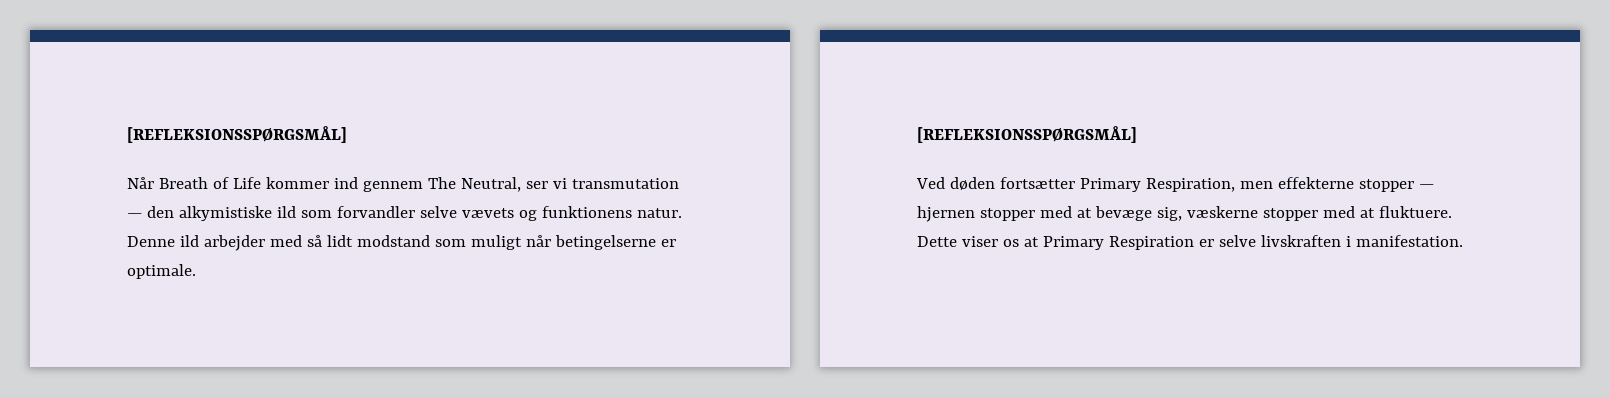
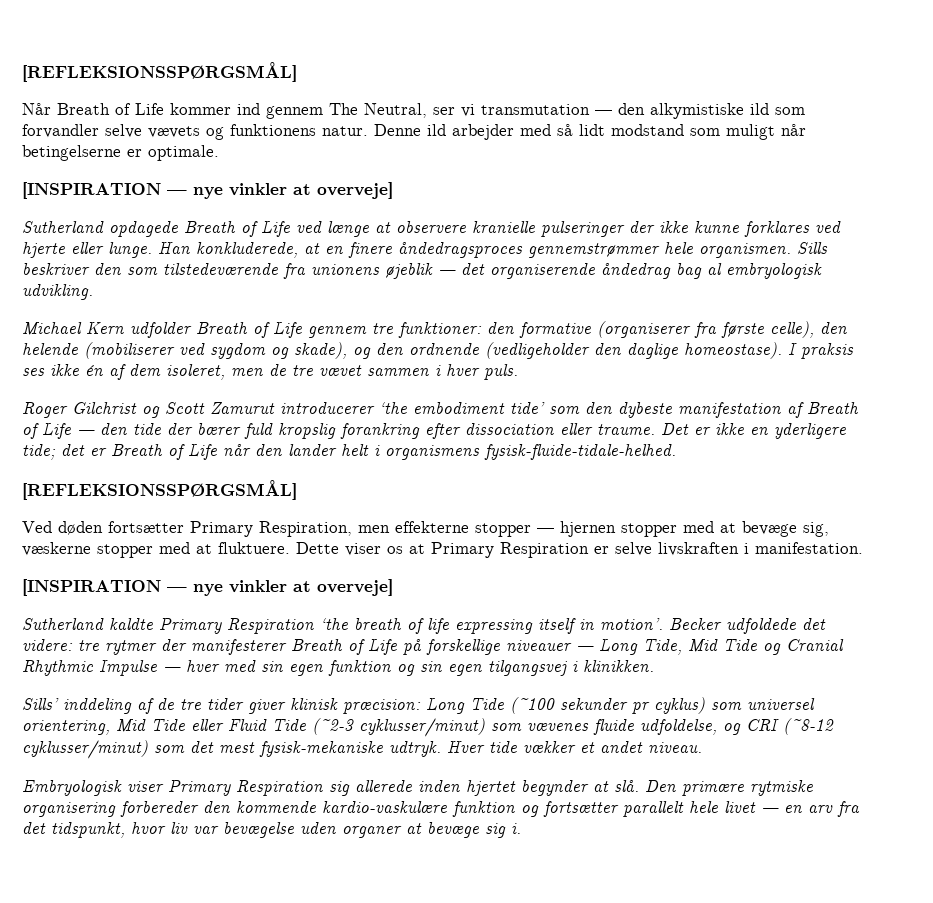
(196, 271) none -> [22,182,393,199] [22,221,841,237] [22,242,828,258] [22,263,822,279] [22,284,93,300] [22,321,847,338] [22,342,854,359] [22,364,518,380] [22,402,859,418] [22,423,846,439] [22,444,676,460] // [INSPIRATION — nye vinkler at overveje] // Sutherland opdagede Breath of Life ved længe at observere kranielle pulseringer der ikke kunne forklares ved hjerte eller lunge. Han konkluderede, at en finere åndedragsproces gennemstrømmer hele organismen. Sills beskriver den som tilstedeværende fra unionens øjeblik — det organiserende åndedrag bag al embryologisk udvikling. // Michael Kern udfolder Breath of Life gennem tre funktioner: den formative (organiserer fra første celle), den helende (mobiliserer ved sygdom og skade), og den ordnende (vedligeholder den daglige homeostase). I praksis ses ikke én af dem isoleret, men de tre vævet sammen i hver puls. // Roger Gilchrist og Scott Zamurut introducerer ‘the embodiment tide’ som den dybeste manifestation af Breath of Life — den tide der bærer fuld kropslig forankring efter dissociation eller traume. Det er ikke en yderligere tide; det er Breath of Life når den lander helt i organismens fysisk-fluide-tidale-helhed.
(1463, 241) none -> [22,579,393,596] [22,618,826,634] [22,639,844,655] [22,660,654,676] [22,697,815,714] [22,718,834,737] [22,740,702,759] [22,780,813,796] [22,801,860,817] [22,822,521,838] // [INSPIRATION — nye vinkler at overveje] // Sutherland kaldte Primary Respiration ‘the breath of life expressing itself in motion’. Becker udfoldede det videre: tre rytmer der manifesterer Breath of Life på forskellige niveauer — Long Tide, Mid Tide og Cranial Rhythmic Impulse — hver med sin egen funktion og sin egen tilgangsvej i klinikken. // Sills’ inddeling af de tre tider giver klinisk præcision: Long Tide (~100 sekunder pr cyklus) som universel orientering, Mid Tide eller Fluid Tide (~2-3 cyklusser/minut) som vævenes fluide udfoldelse, og CRI (~8-12 cyklusser/minut) som det mest fysisk-mekaniske udtryk. Hver tide vækker et andet niveau. // Embryologisk viser Primary Respiration sig allerede inden hjertet begynder at slå. Den primære rytmiske organisering forbereder den kommende kardio-vaskulære funktion og fortsætter parallelt hele livet — en arv fra det tidspunkt, hvor liv var bevægelse uden organer at bevæge sig i.

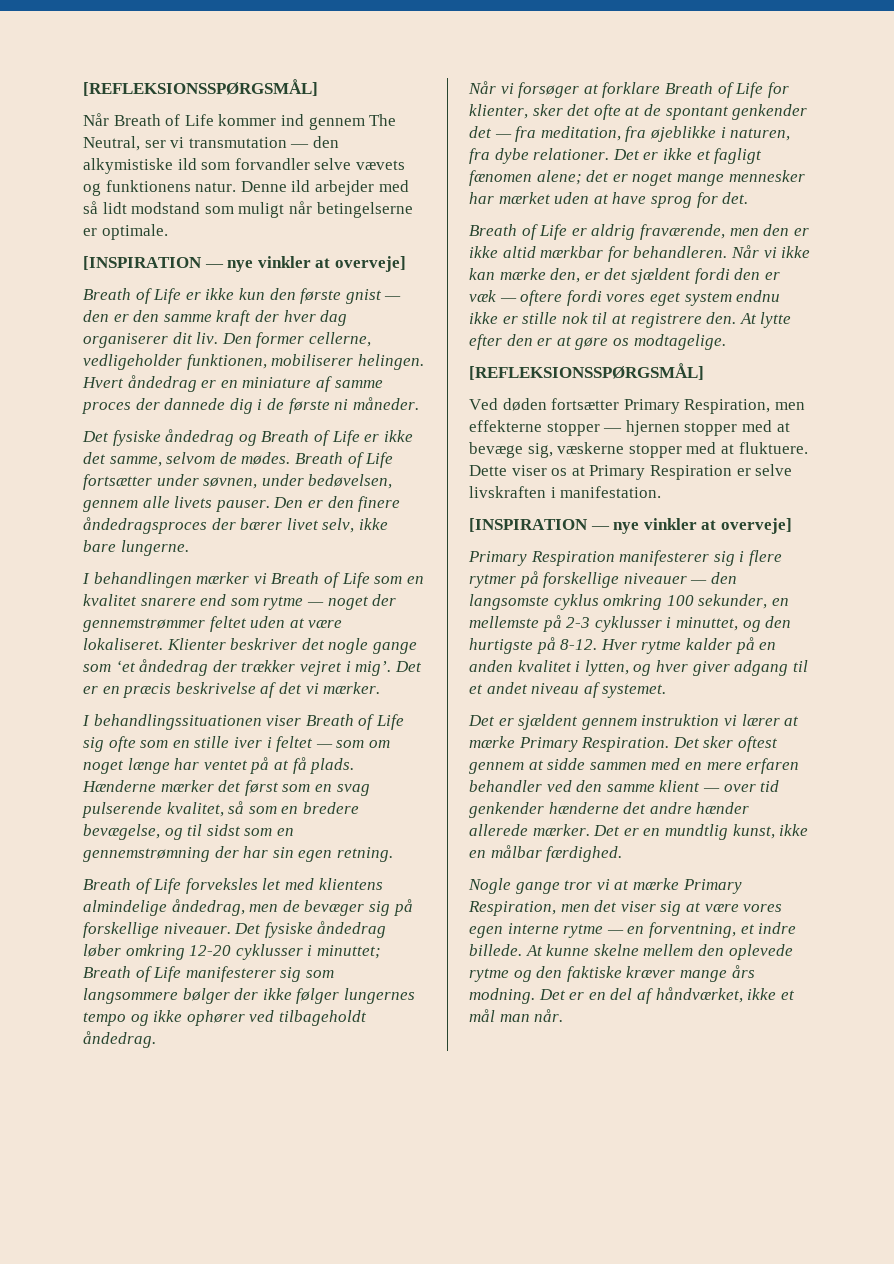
[22,221,841,237] [22,242,828,258] [22,263,822,279] [22,284,93,300] [22,321,847,338] [22,342,854,359] [22,364,518,380] [22,402,859,418] [22,423,846,439] [22,444,676,460] Sutherland opdagede Breath of Life ved længe at observere kranielle pulseringer der ikke kunne forklares ved hjerte eller lunge. Han konkluderede, at en finere åndedragsproces gennemstrømmer hele organismen. Sills beskriver den som tilstedeværende fra unionens øjeblik — det organiserende åndedrag bag al embryologisk udvikling. // Michael Kern udfolder Breath of Life gennem tre funktioner: den formative (organiserer fra første celle), den helende (mobiliserer ved sygdom og skade), og den ordnende (vedligeholder den daglige homeostase). I praksis ses ikke én af dem isoleret, men de tre vævet sammen i hver puls. // Roger Gilchrist og Scott Zamurut introducerer ‘the embodiment tide’ som den dybeste manifestation af Breath of Life — den tide der bærer fuld kropslig forankring efter dissociation eller traume. Det er ikke en yderligere tide; det er Breath of Life når den lander helt i organismens fysisk-fluide-tidale-helhed. -> [83,288,402,304] [83,310,348,326] [83,332,371,348] [83,354,424,370] [82,375,383,392] [82,397,419,414] [82,429,413,446] [83,452,394,468] [83,474,393,490] [83,496,401,512] [83,517,388,534] [83,540,189,556] [82,572,424,588] [83,594,397,610] [83,616,343,632] [83,638,417,654] [83,659,422,676] [83,682,381,698] [82,714,404,730] [83,736,390,752] [83,757,355,774] [82,780,370,796] [82,801,359,818] [83,824,294,840] [83,846,393,862] [83,878,383,894] [83,899,413,916] [83,921,387,938] [83,944,381,960] [83,966,334,982] [83,988,415,1004] [83,1010,367,1026] [83,1031,156,1048] [468,81,789,98] [469,104,808,120] [469,126,791,142] [469,148,763,164] [469,170,805,186] [469,192,749,208] [469,224,809,240] [469,245,811,262] [469,268,780,284] [469,290,781,306] [469,312,792,328] [469,334,726,350] Breath of Life er ikke kun den første gnist — den er den samme kraft der hver dag organiserer dit liv. Den former cellerne, vedligeholder funktionen, mobiliserer helingen. Hvert åndedrag er en miniature af samme proces der dannede dig i de første ni måneder. // Det fysiske åndedrag og Breath of Life er ikke det samme, selvom de mødes. Breath of Life fortsætter under søvnen, under bedøvelsen, gennem alle livets pauser. Den er den finere åndedragsproces der bærer livet selv, ikke bare lungerne. // I behandlingen mærker vi Breath of Life som en kvalitet snarere end som rytme — noget der gennemstrømmer feltet uden at være lokaliseret. Klienter beskriver det nogle gange som ‘et åndedrag der trækker vejret i mig’. Det er en præcis beskrivelse af det vi mærker. // I behandlingssituationen viser Breath of Life sig ofte som en stille iver i feltet — som om noget længe har ventet på at få plads. Hænderne mærker det først som en svag pulserende kvalitet, så som en bredere bevægelse, og til sidst som en gennemstrømning der har sin egen retning. // Breath of Life forveksles let med klientens almindelige åndedrag, men de bevæger sig på forskellige niveauer. Det fysiske åndedrag løber omkring 12-20 cyklusser i minuttet; Breath of Life manifesterer sig som langsommere bølger der ikke følger lungernes tempo og ikke ophører ved tilbageholdt åndedrag. // Når vi forsøger at forklare Breath of Life for klienter, sker det ofte at de spontant genkender det — fra meditation, fra øjeblikke i naturen, fra dybe relationer. Det er ikke et fagligt fænomen alene; det er noget mange mennesker har mærket uden at have sprog for det. // Breath of Life er aldrig fraværende, men den er ikke altid mærkbar for behandleren. Når vi ikke kan mærke den, er det sjældent fordi den er væk — oftere fordi vores eget system endnu ikke er stille nok til at registrere den. At lytte efter den er at gøre os modtagelige.
[22,618,826,634] [22,639,844,655] [22,660,654,676] [22,697,815,714] [22,718,834,737] [22,740,702,759] [22,780,813,796] [22,801,860,817] [22,822,521,838] Sutherland kaldte Primary Respiration ‘the breath of life expressing itself in motion’. Becker udfoldede det videre: tre rytmer der manifesterer Breath of Life på forskellige niveauer — Long Tide, Mid Tide og Cranial Rhythmic Impulse — hver med sin egen funktion og sin egen tilgangsvej i klinikken. // Sills’ inddeling af de tre tider giver klinisk præcision: Long Tide (~100 sekunder pr cyklus) som universel orientering, Mid Tide eller Fluid Tide (~2-3 cyklusser/minut) som vævenes fluide udfoldelse, og CRI (~8-12 cyklusser/minut) som det mest fysisk-mekaniske udtryk. Hver tide vækker et andet niveau. // Embryologisk viser Primary Respiration sig allerede inden hjertet begynder at slå. Den primære rytmiske organisering forbereder den kommende kardio-vaskulære funktion og fortsætter parallelt hele livet — en arv fra det tidspunkt, hvor liv var bevægelse uden organer at bevæge sig i. -> [468,550,782,566] [469,571,737,588] [469,594,789,610] [469,615,792,632] [469,637,777,654] [469,660,808,676] [469,682,667,698] [468,714,800,730] [469,736,778,752] [469,758,800,774] [469,780,780,792] [469,802,750,818] [469,824,809,840] [469,845,623,862] [468,878,742,894] [468,900,783,916] [469,922,797,938] [469,944,793,960] [469,965,755,982] [469,987,795,1004] [469,1009,564,1022] Primary Respiration manifesterer sig i flere rytmer på forskellige niveauer — den langsomste cyklus omkring 100 sekunder, en mellemste på 2-3 cyklusser i minuttet, og den hurtigste på 8-12. Hver rytme kalder på en anden kvalitet i lytten, og hver giver adgang til et andet niveau af systemet. // Det er sjældent gennem instruktion vi lærer at mærke Primary Respiration. Det sker oftest gennem at sidde sammen med en mere erfaren behandler ved den samme klient — over tid genkender hænderne det andre hænder allerede mærker. Det er en mundtlig kunst, ikke en målbar færdighed. // Nogle gange tror vi at mærke Primary Respiration, men det viser sig at være vores egen interne rytme — en forventning, et indre billede. At kunne skelne mellem den oplevede rytme og den faktiske kræver mange års modning. Det er en del af håndværket, ikke et mål man når.

